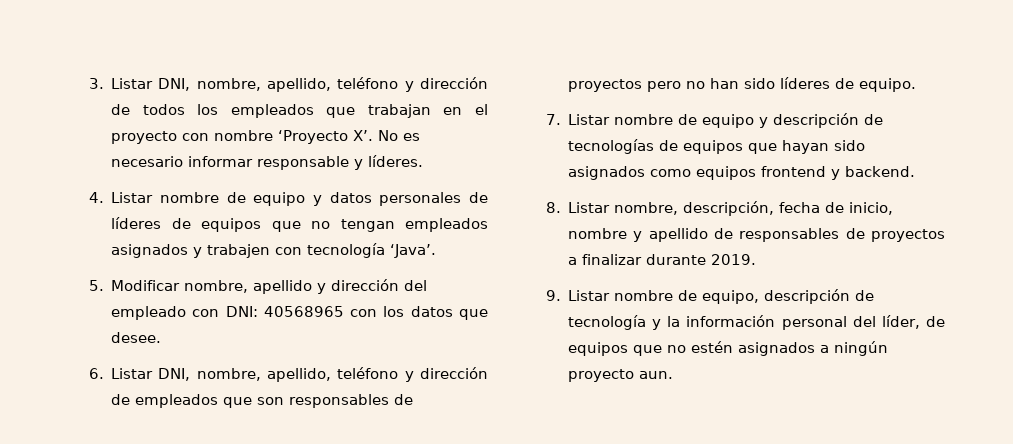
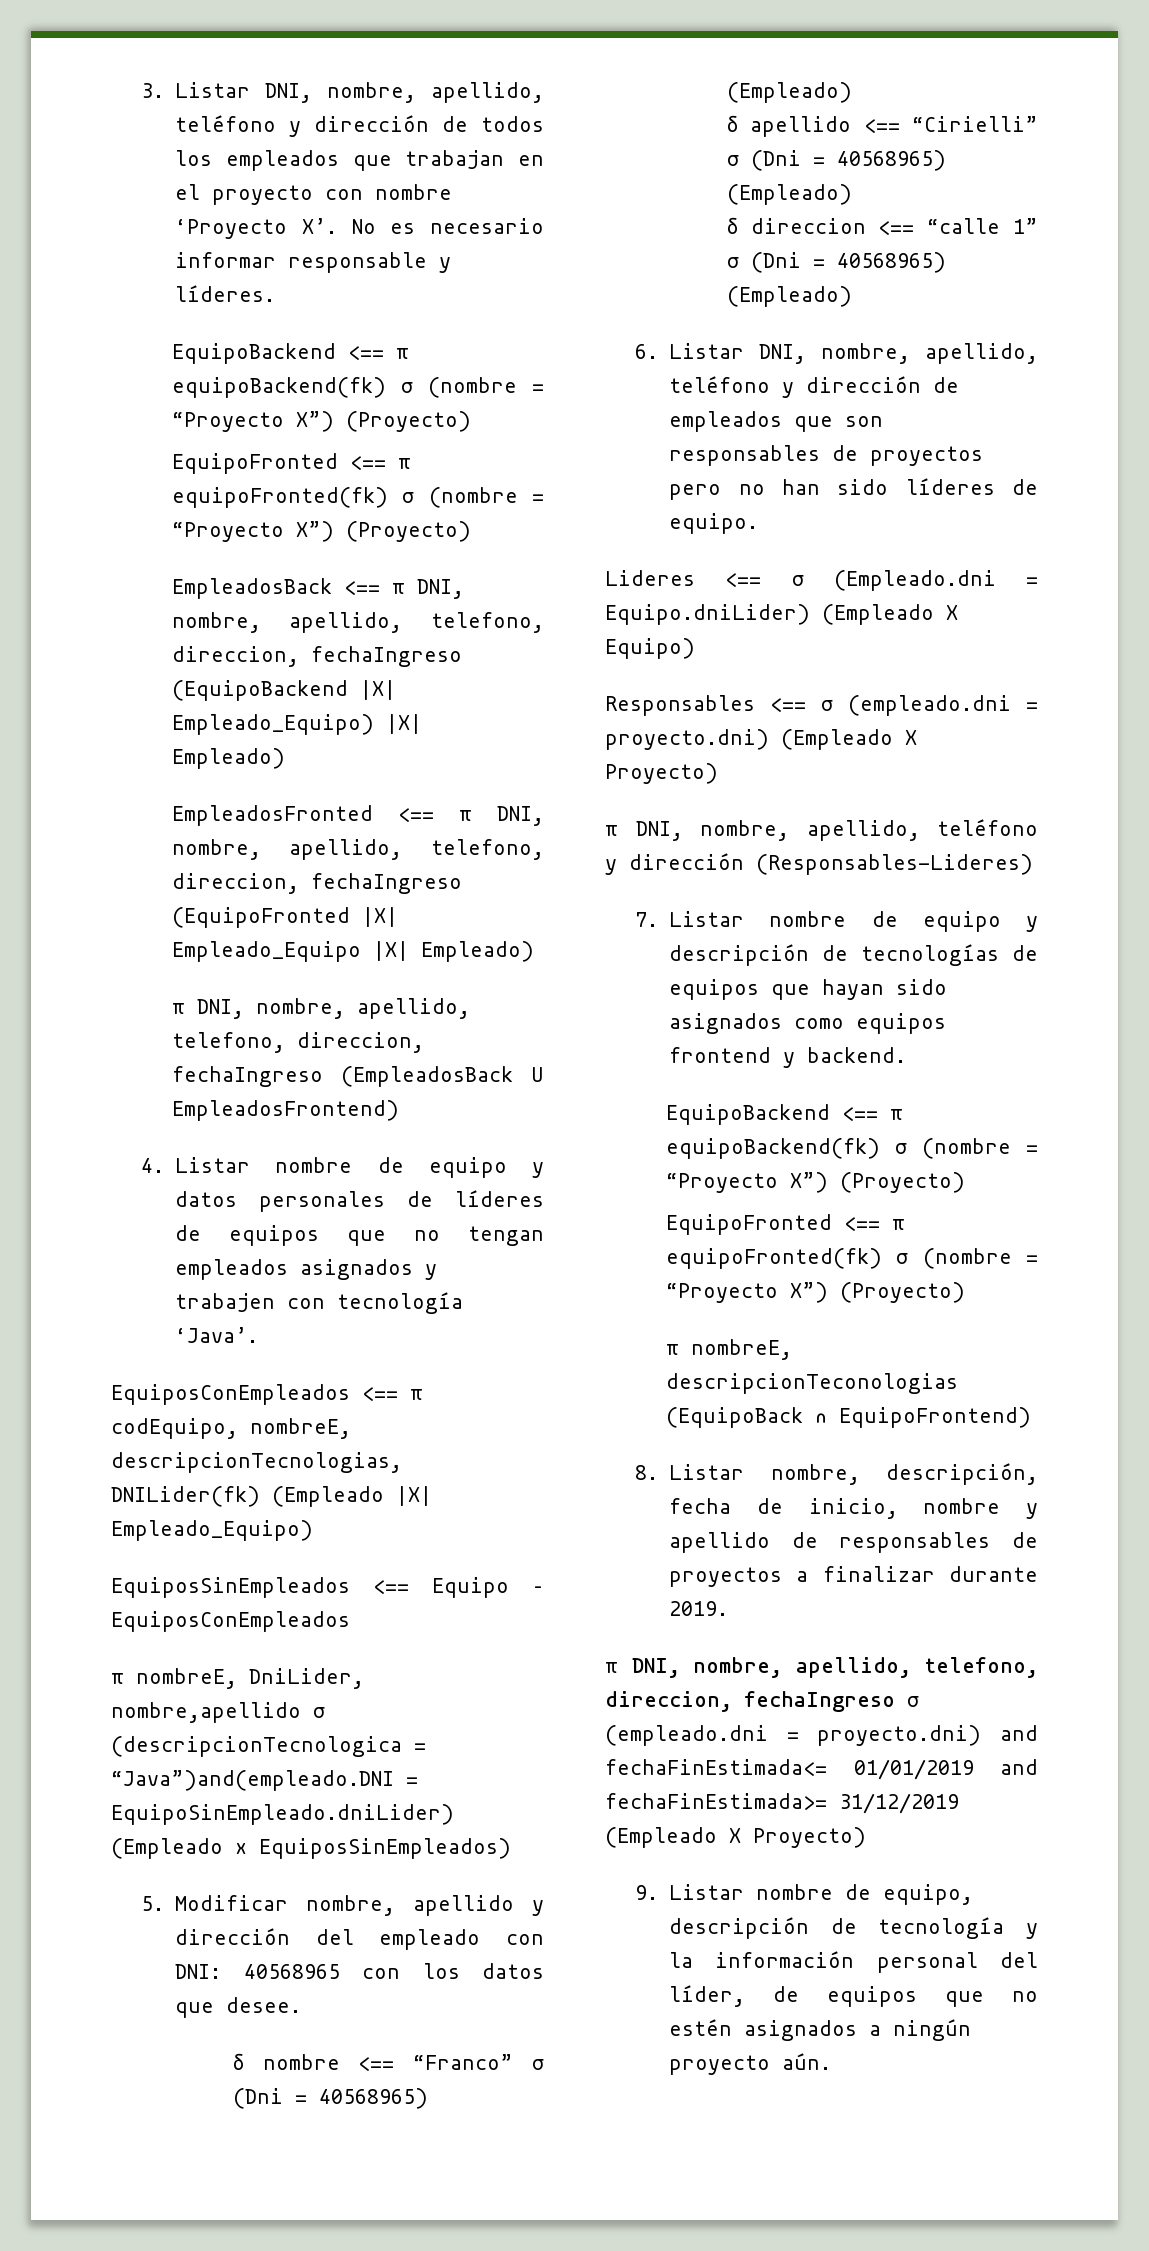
(424, 161) none -> [171,343,409,364] [171,377,544,398] [171,411,471,432] [171,453,411,474] [171,487,544,508] [171,521,471,542] [171,578,464,599] [171,612,544,633] [171,646,462,667] [171,680,396,701] [171,714,422,735] [171,748,285,769] [171,805,544,826] [171,839,544,860] [171,873,462,894] [171,907,398,928] [171,941,534,962] [171,998,470,1019] [171,1032,424,1053] [171,1066,544,1087] [171,1100,399,1121] // EquipoBackend <== π equipoBackend(fk) σ (nombre = “Proyecto X”) (Proyecto) // EquipoFronted <== π equipoFronted(fk) σ (nombre = “Proyecto X”) (Proyecto) // EmpleadosBack <== π DNI, nombre, apellido, telefono, direccion, fechaIngreso (EquipoBackend |X| Empleado_Equipo) |X| Empleado) // EmpleadosFronted <== π DNI, nombre, apellido, telefono, direccion, fechaIngreso (EquipoFronted |X| Empleado_Equipo |X| Empleado) // π DNI, nombre, apellido, telefono, direccion, fechaIngreso (EmpleadosBack U EmpleadosFrontend)
(437, 251) none -> [111,1384,423,1405] [111,1418,351,1439] [111,1452,402,1473] [111,1486,432,1507] [111,1520,313,1541] [111,1577,544,1598] [111,1611,350,1632] [111,1668,364,1689] [111,1702,325,1723] [111,1736,426,1757] [111,1770,418,1791] [111,1804,454,1825] [111,1838,511,1859] // EquiposConEmpleados <== π codEquipo, nombreE, descripcionTecnologias, DNILider(fk) (Empleado |X| Empleado_Equipo) // EquiposSinEmpleados <== Equipo – EquiposConEmpleados // π nombreE, DniLider, nombre,apellido σ (descripcionTecnologica = “Java”)and(empleado.DNI = EquipoSinEmpleado.dniLider) (Empleado x EquiposSinEmpleados)
(162, 337) none -> [232,2053,544,2071] [232,2088,428,2109] [726,82,852,103] [726,115,1038,137] [726,150,946,171] [726,184,852,205] [726,217,1038,235] [726,252,946,273] [726,286,852,307] // δ nombre <== “Franco” σ (Dni = 40568965) (Empleado) // δ apellido <== “Cirielli” σ (Dni = 40568965) (Empleado) // δ direccion <== “calle 1” σ (Dni = 40568965) (Empleado)
(917, 85) none -> [605,570,1038,591] [605,604,958,625] [605,638,695,659] [605,695,1038,716] [605,729,917,750] [605,763,718,784] [605,819,1038,841] [605,853,1033,875] // Lideres <== σ (Empleado.dni = Equipo.dniLider) (Empleado X Equipo) // Responsables <== σ (empleado.dni = proyecto.dni) (Empleado X Proyecto) // π DNI, nombre, apellido, teléfono y dirección (Responsables-Lideres)
(916, 171) none -> [665,1104,903,1125] [665,1138,1038,1159] [665,1172,965,1193] [665,1214,905,1235] [665,1248,1038,1269] [665,1282,965,1303] [665,1339,792,1360] [665,1373,958,1394] [665,1407,1031,1428] // EquipoBackend <== π equipoBackend(fk) σ (nombre = “Proyecto X”) (Proyecto) // EquipoFronted <== π equipoFronted(fk) σ (nombre = “Proyecto X”) (Proyecto) // π nombreE, descripcionTeconologias (EquipoBack ∩ EquipoFrontend)
(757, 259) none -> [605,1657,1038,1678] [605,1691,919,1712] [605,1725,1038,1746] [605,1759,1038,1780] [605,1793,959,1814] [605,1827,866,1848] // π DNI, nombre, apellido, telefono, direccion, fechaIngreso σ (empleado.dni = proyecto.dni) and fechaFinEstimada<= 01/01/2019 and fechaFinEstimada>= 31/12/2019 (Empleado X Proyecto)
[639,371,674,379] aun. -> [782,2053,832,2070] aún.

